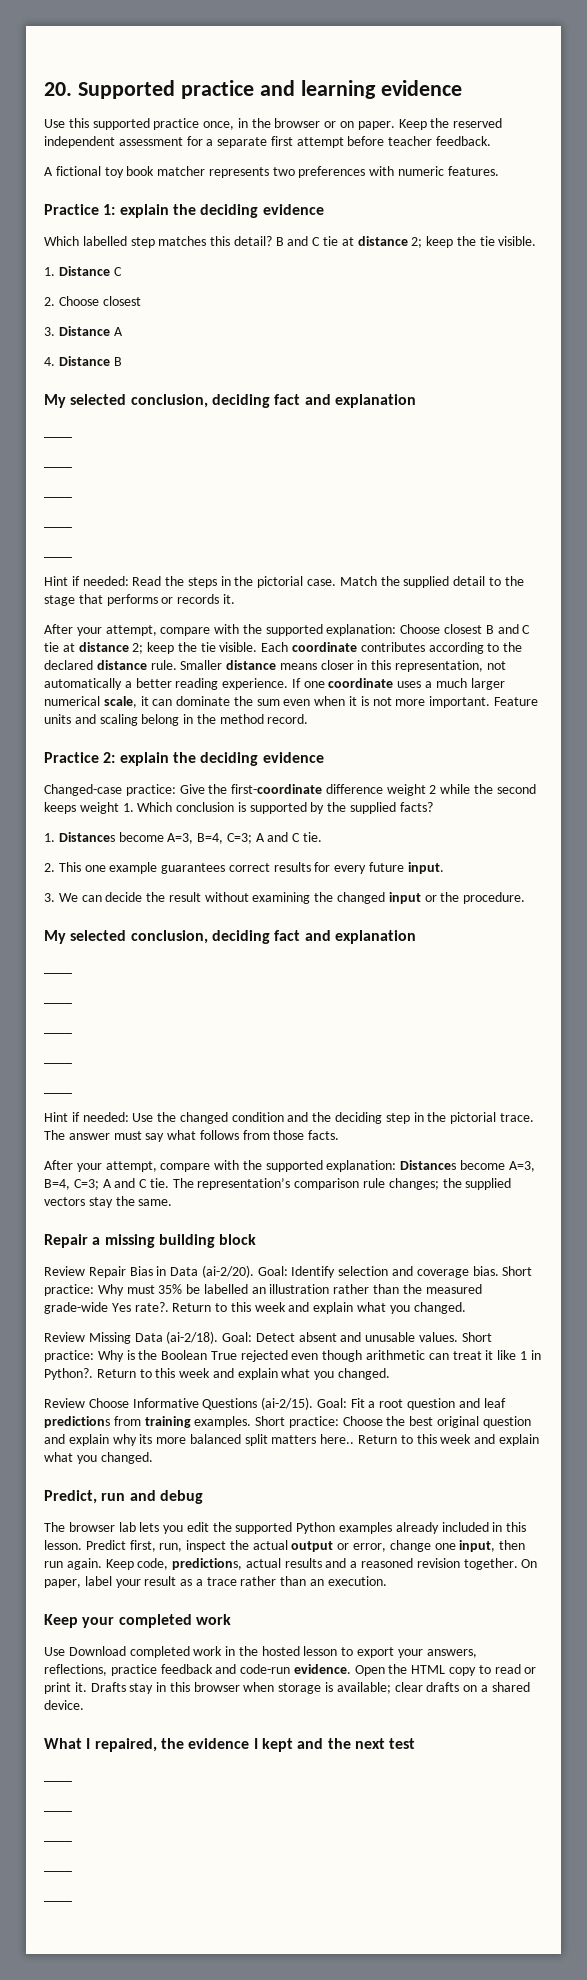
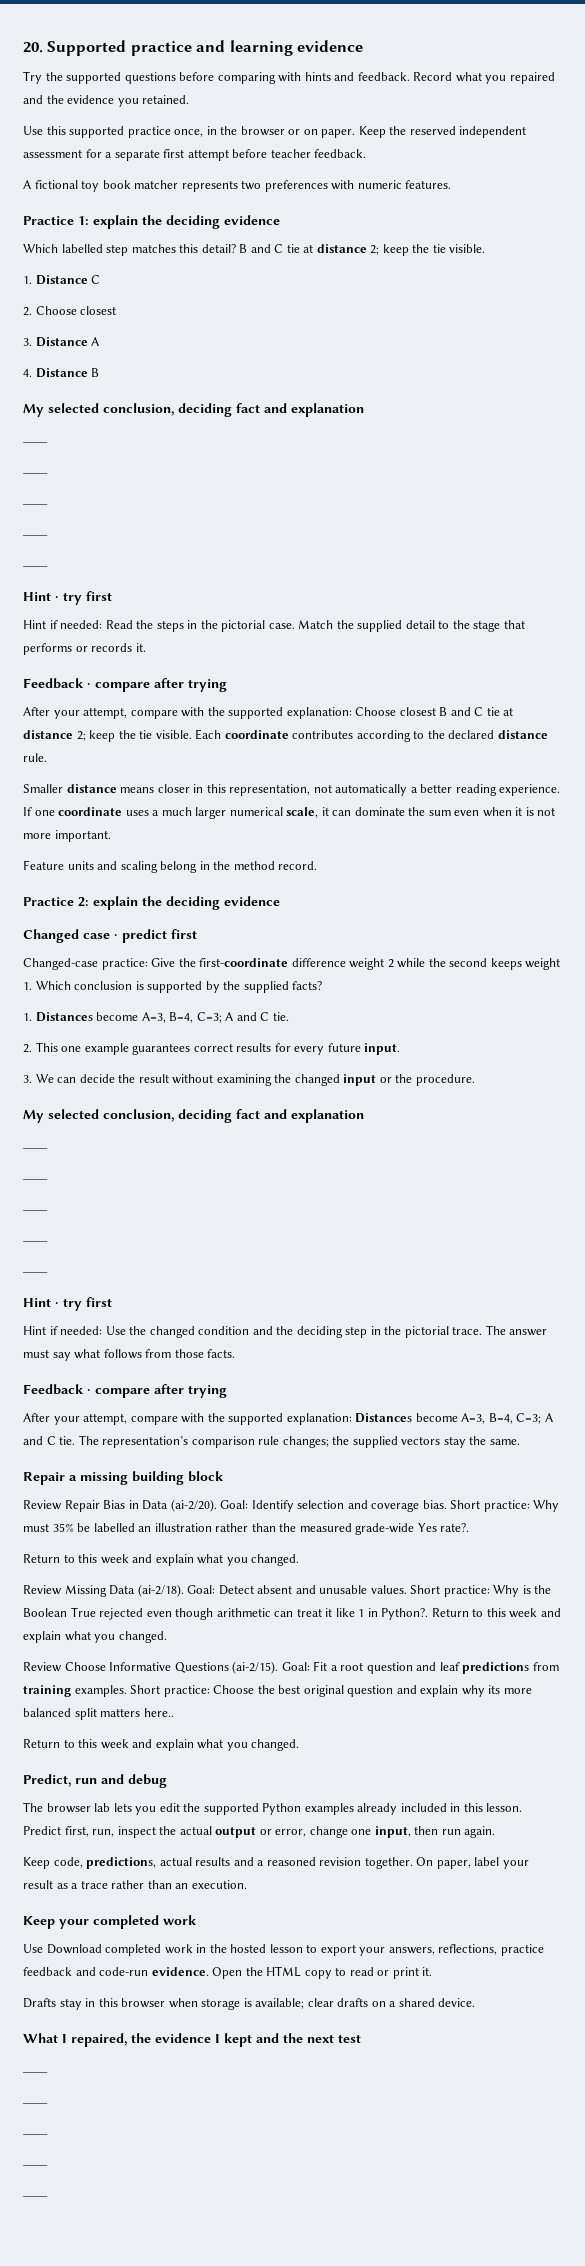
(462, 88) none -> [23,71,555,84] [23,95,190,107] // Try the supported questions before comparing with hints and feedback. Record what you repaired and the evidence you retained.
(72, 557) none -> [23,591,112,605] // Hint · try first
(235, 599) none -> [23,678,227,692] // Feedback · compare after trying
(177, 665) none -> (47, 757) //
(491, 702) none -> (111, 836) //
(324, 757) none -> [23,929,197,943] // Changed case · predict first
(72, 1093) none -> [23,1297,112,1311] // Hint · try first
(340, 1135) none -> [23,1384,227,1398] // Feedback · compare after trying
(169, 1307) none -> (470, 1527) //
(355, 1439) none -> (174, 1712) //
(102, 1564) none -> (496, 1832) //
(87, 1687) none -> (433, 1971) //

